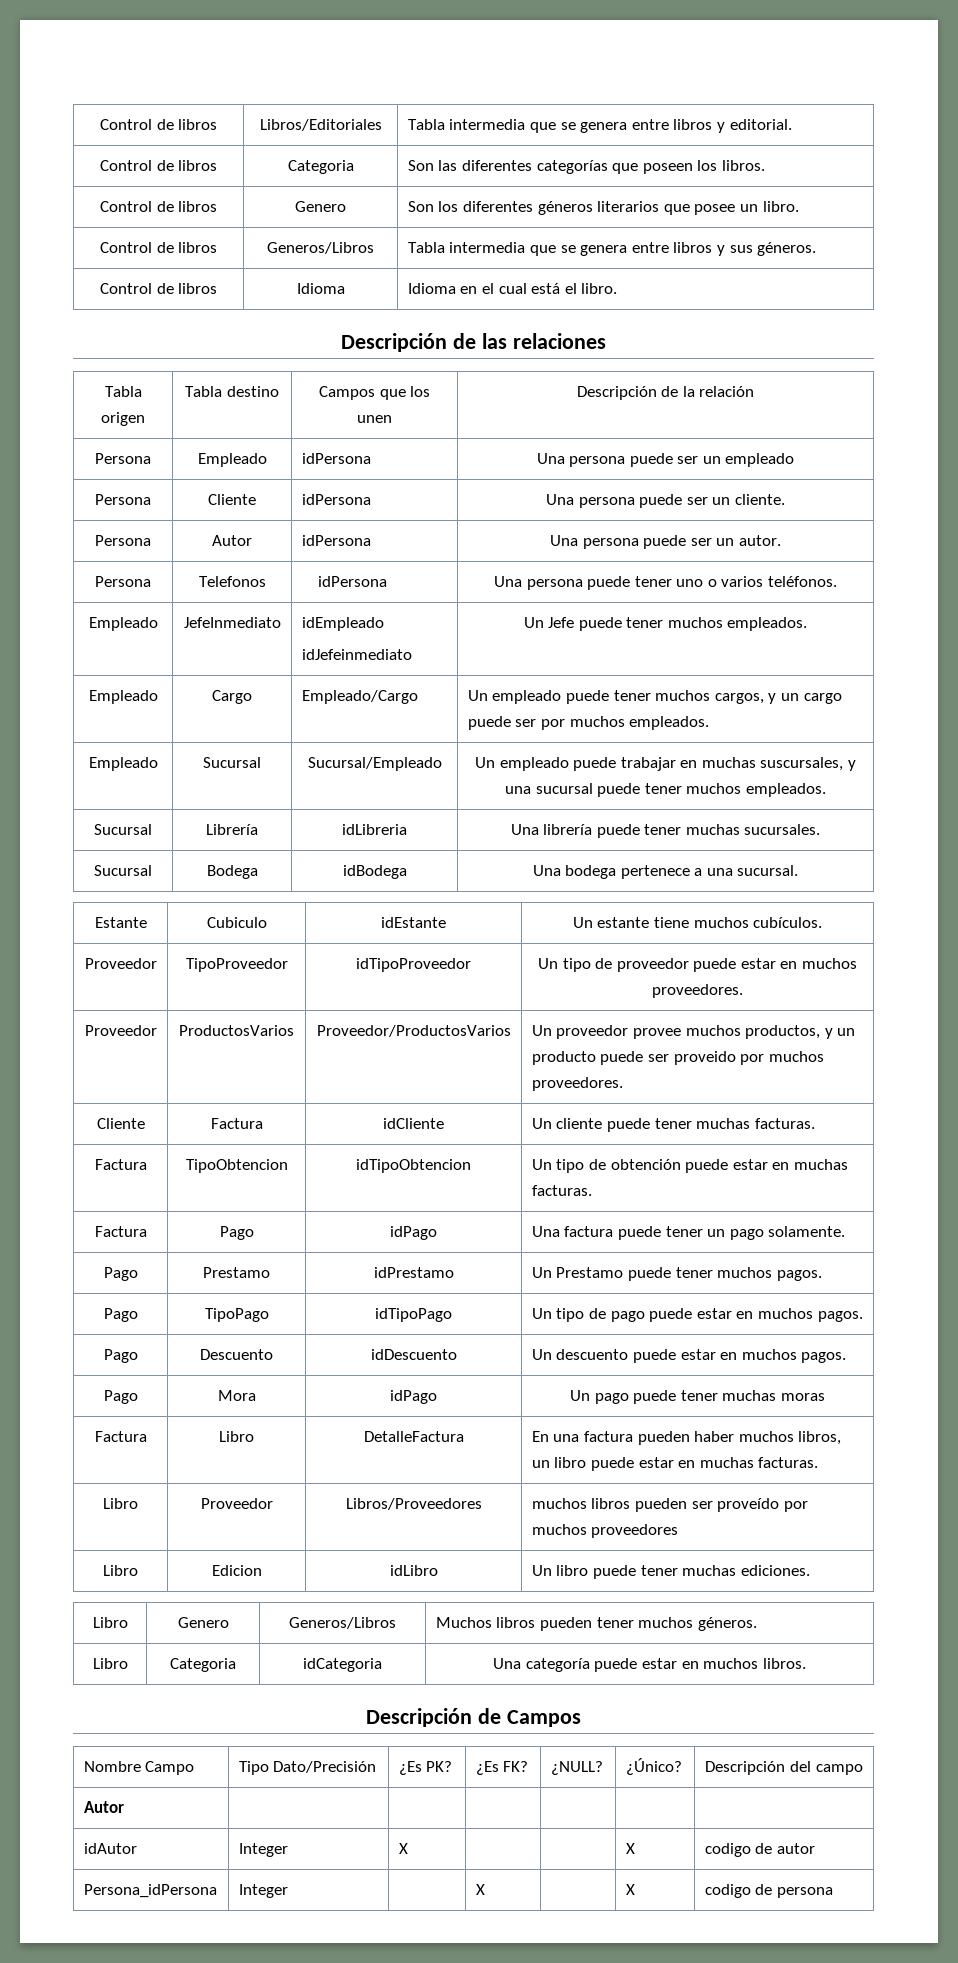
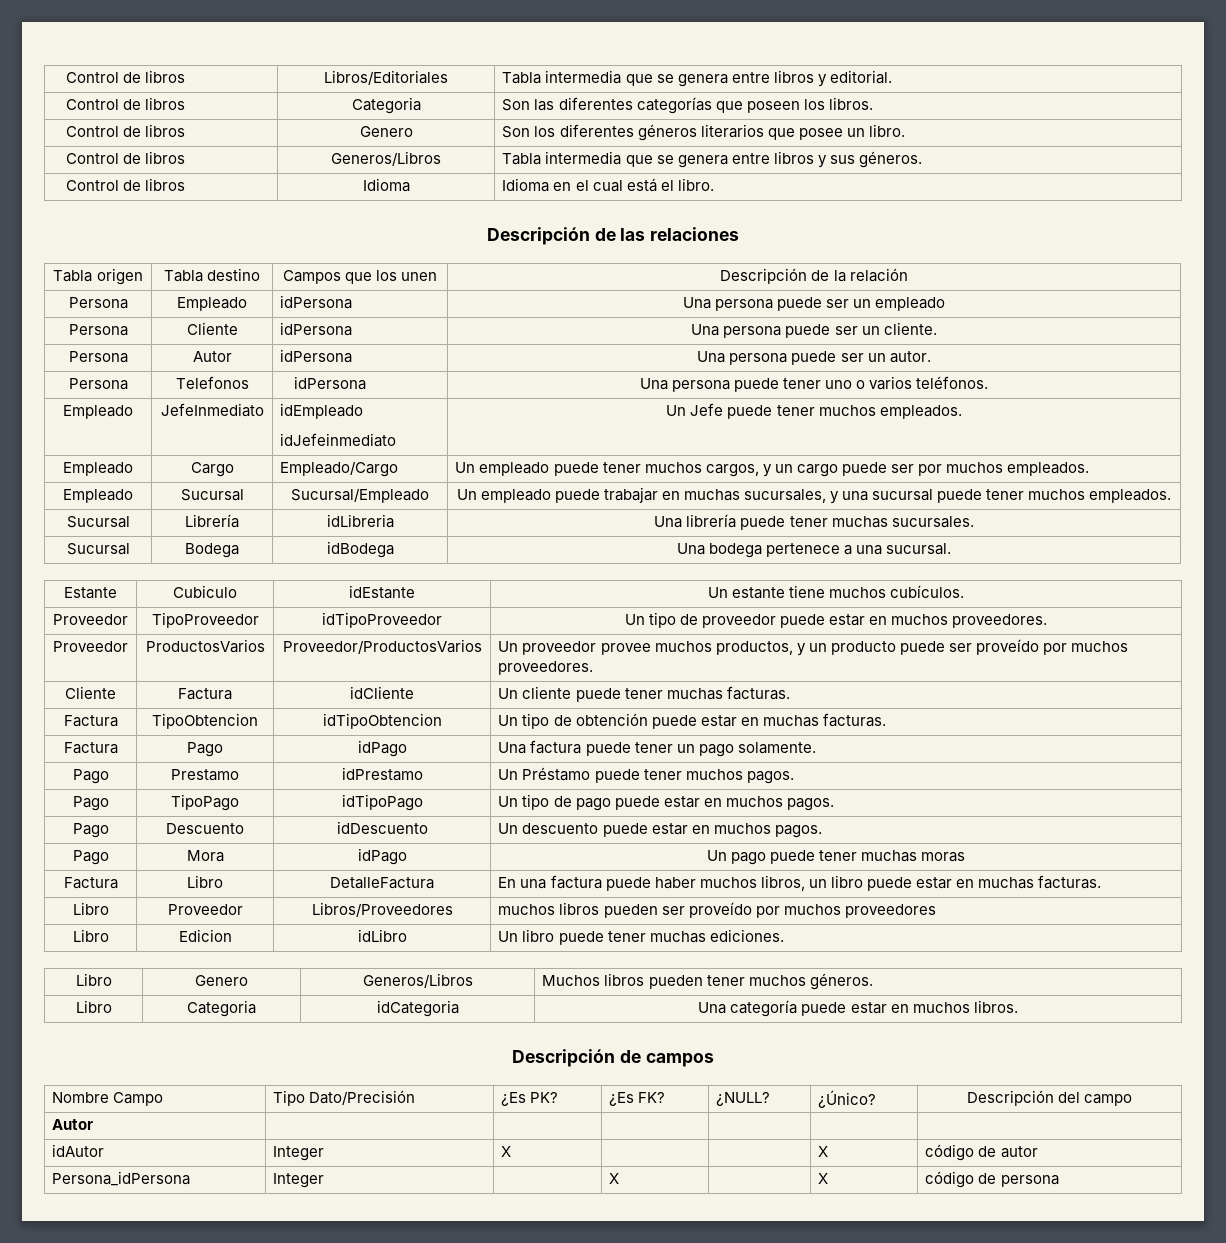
[760,757,844,771] suscursales, -> [743,489,826,503] sucursales,
[673,1051,736,1065] proveido -> [975,639,1039,655] proveído
[556,1267,624,1278] Prestamo -> [522,767,591,781] Préstamo
[637,1431,690,1445] pueden -> [605,877,651,891] puede
[506,1710,581,1727] Campos -> [645,1053,714,1067] campos
[704,1843,751,1857] codigo -> [925,1144,975,1161] código
[704,1884,751,1898] codigo -> [925,1171,975,1188] código

